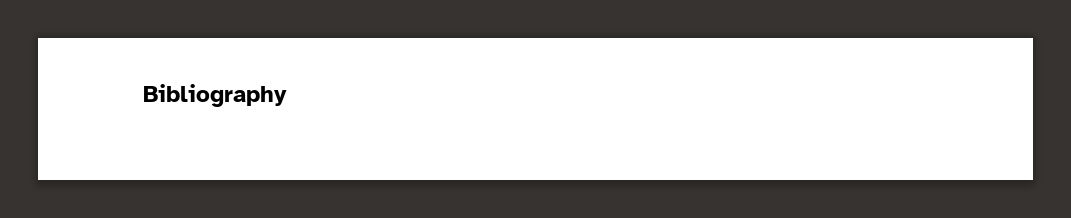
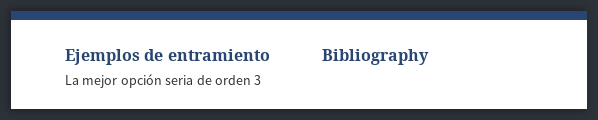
(143, 95) none -> [65,49,270,65] [65,74,262,88] Ejemplos de entramiento // La mejor opción seria de orden 3 //

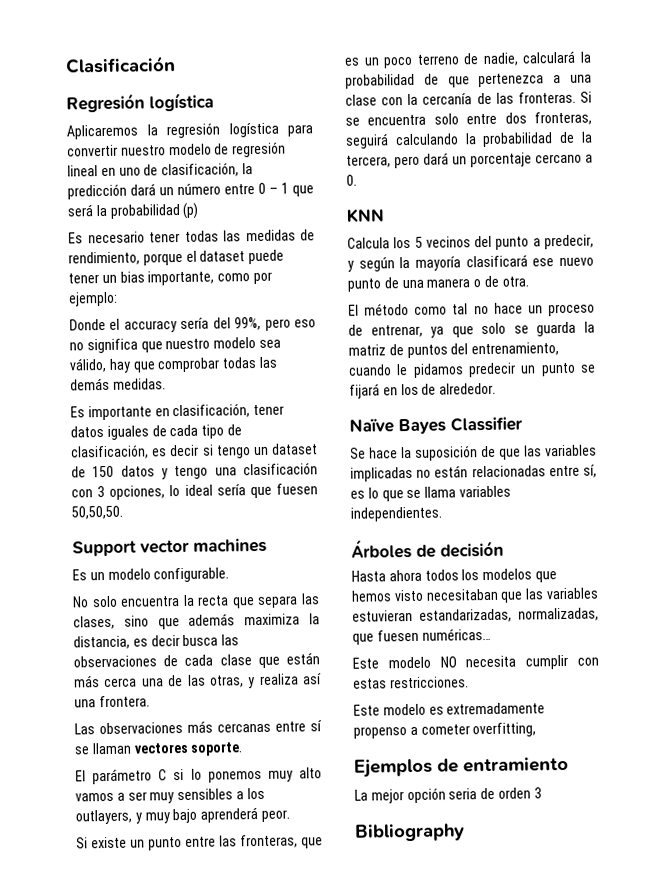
(65, 57) none -> [65,56,176,74] [66,92,214,113] [66,122,313,140] [67,141,287,158] [67,162,253,178] [67,182,314,200] [67,202,200,219] [68,229,315,244] [68,249,285,266] [68,270,272,286] [68,291,118,307] [69,316,316,333] [69,336,281,354] [69,356,277,373] [70,377,166,391] [70,403,285,421] [70,424,242,440] [70,443,318,460] [71,462,318,480] [71,483,318,500] [71,505,123,520] [72,537,267,557] [72,567,230,583] [72,593,320,609] [73,613,320,630] [73,634,240,650] [73,652,320,669] [74,673,322,689] [74,695,150,708] [74,720,322,735] [74,742,244,756] [75,767,322,785] [75,787,265,804] [75,807,290,825] [76,834,323,851] [344,50,592,69] [345,73,592,89] [345,91,592,106] [345,111,592,126] [345,131,593,149] [346,152,593,169] [346,174,357,186] [346,208,385,223] [347,234,594,250] [347,254,594,272] [347,275,529,292] [348,302,595,317] [348,321,595,338] [348,342,560,359] [348,362,596,378] [349,382,497,399] [349,416,523,435] [350,444,597,461] [350,464,597,482] [350,485,511,502] [350,506,443,522] [351,538,504,559] [351,568,557,583] [351,587,599,603] [352,607,599,623] [352,627,491,645] [352,654,599,670] [353,676,469,689] [353,702,546,716] [353,722,537,739] Clasificación // Regresión logística // Aplicaremos la regresión logística para convertir nuestro modelo de regresión lineal en uno de clasificación, la predicción dará un número entre 0 – 1 que será la probabilidad (p) // Es necesario tener todas las medidas de rendimiento, porque el dataset puede tener un bias importante, como por ejemplo: // Donde el accuracy sería del 99%, pero eso no significa que nuestro modelo sea válido, hay que comprobar todas las demás medidas. // Es importante en clasificación, tener datos iguales de cada tipo de clasificación, es decir si tengo un dataset de 150 datos y tengo una clasificación con 3 opciones, lo ideal sería que fuesen 50,50,50. // Support vector machines // Es un modelo configurable. // No solo encuentra la recta que separa las clases, sino que además maximiza la distancia, es decir busca las observaciones de cada clase que están más cerca una de las otras, y realiza así una frontera. // Las observaciones más cercanas entre sí se llaman vectores soporte. // El parámetro C si lo ponemos muy alto vamos a ser muy sensibles a los outlayers, y muy bajo aprenderá peor. // Si existe un punto entre las fronteras, que es un poco terreno de nadie, calculará la probabilidad de que pertenezca a una clase con la cercanía de las fronteras. Si se encuentra solo entre dos fronteras, seguirá calculando la probabilidad de la tercera, pero dará un porcentaje cercano a 0. // KNN // Calcula los 5 vecinos del punto a predecir, y según la mayoría clasificará ese nuevo punto de una manera o de otra. // El método como tal no hace un proceso de entrenar, ya que solo se guarda la matriz de puntos del entrenamiento, cuando le pidamos predecir un punto se fijará en los de alrededor. // Naïve Bayes Classifier // Se hace la suposición de que las variables implicadas no están relacionadas entre sí, es lo que se llama variables independientes. // Árboles de decisión // Hasta ahora todos los modelos que hemos visto necesitaban que las variables estuvieran estandarizadas, normalizadas, que fuesen numéricas… // Este modelo NO necesita cumplir con estas restricciones. // Este modelo es extremadamente propenso a cometer overfitting, //

